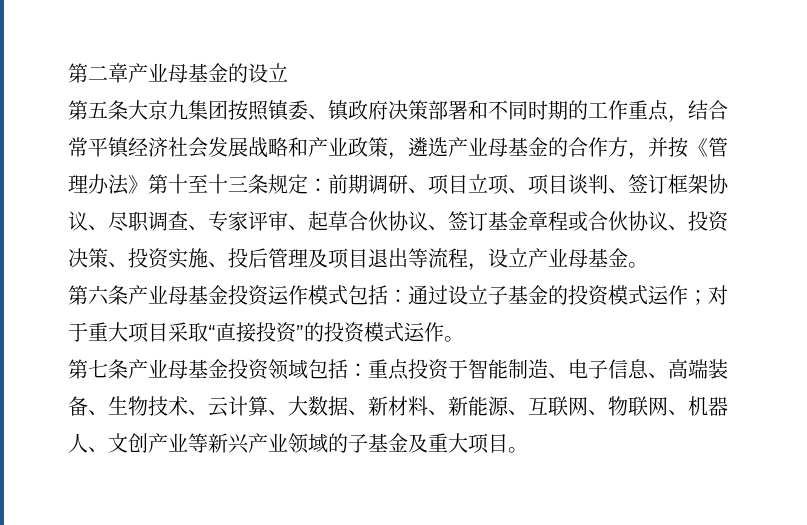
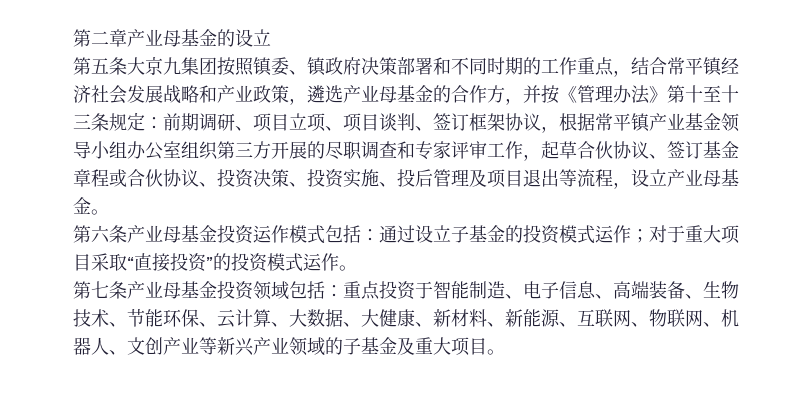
[88,225,108,230] 、 -> [541,113,740,133] [73,141,325,160] ，根据常平镇产业基金领导小组办公室组织第三方开展的
[188,225,208,230] 、 -> [397,141,415,159] 和
[288,225,308,230] 、 -> [487,141,541,161] 工作，
(208, 412) none -> [127,309,217,327] 节能环保、
(368, 412) none -> [361,309,433,327] 大健康、

